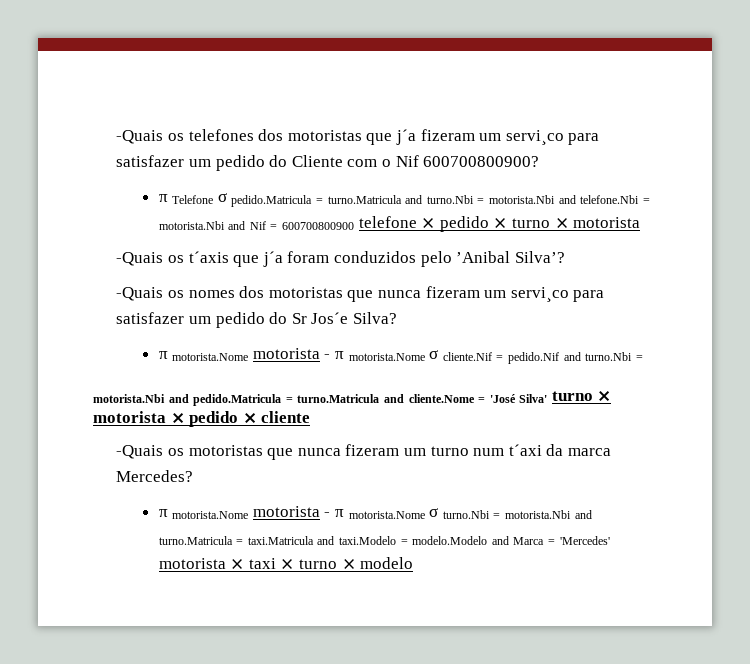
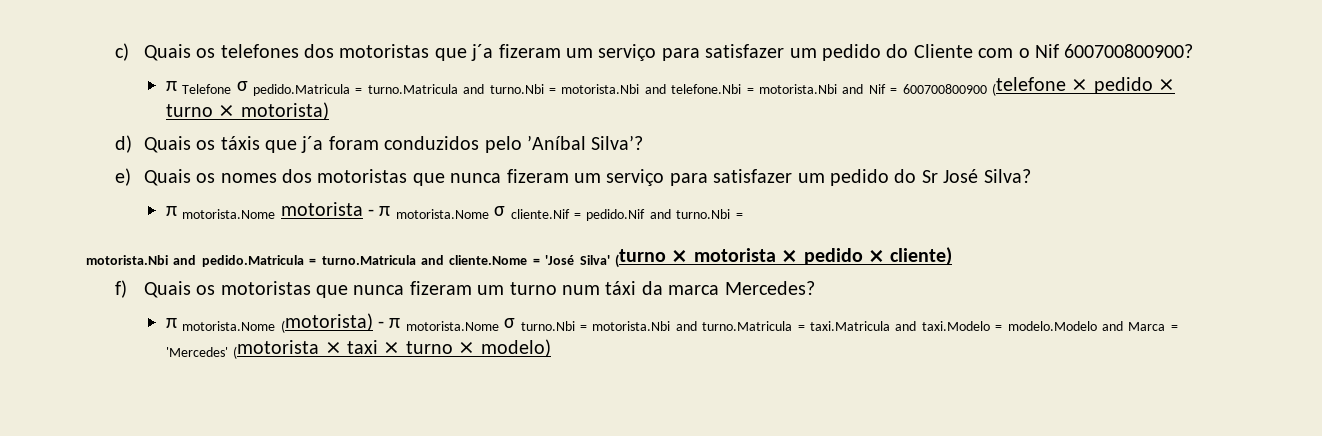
[116,130,164,144] -Quais -> [114,43,191,61] c) Quais
[505,130,564,145] servi¸co -> [598,44,657,61] serviço
[358,216,417,228] telefone -> [992,77,1067,96] (telefone
[573,217,641,228] [116,251,229,266] motorista // -Quais os t´axis -> [240,102,329,120] [114,135,260,153] motorista) // d) Quais os táxis
[456,251,511,263] ’Anibal -> [527,135,587,150] ’Aníbal
[116,287,164,301] -Quais -> [114,168,191,186] e) Quais
[510,287,569,302] servi¸co -> [606,169,665,186] serviço
[311,312,349,324] Jos´e -> [943,169,979,183] José
[551,391,593,401] turno -> [614,249,666,268] (turno
[261,411,311,423] [116,445,164,459] cliente // -Quais -> [890,247,953,266] [114,280,191,298] cliente) // f) Quais
[508,444,542,456] t´axi -> [605,281,637,295] táxi
[252,506,320,517] motorista -> [280,313,373,333] (motorista)
[158,558,226,569] motorista -> [233,340,320,359] (motorista
[360,557,414,569] modelo -> [480,339,551,357] modelo)

